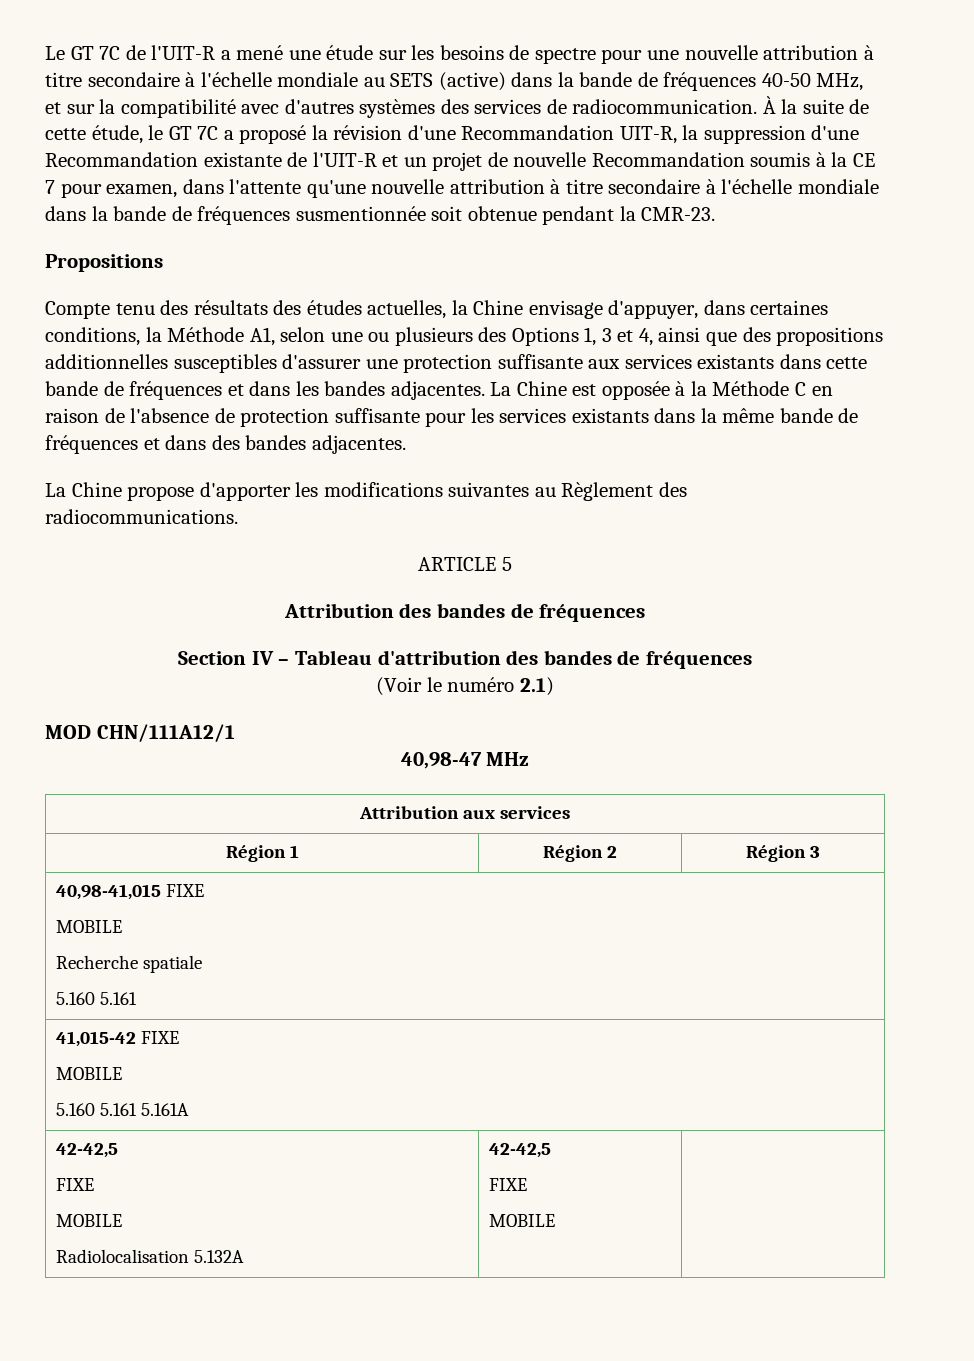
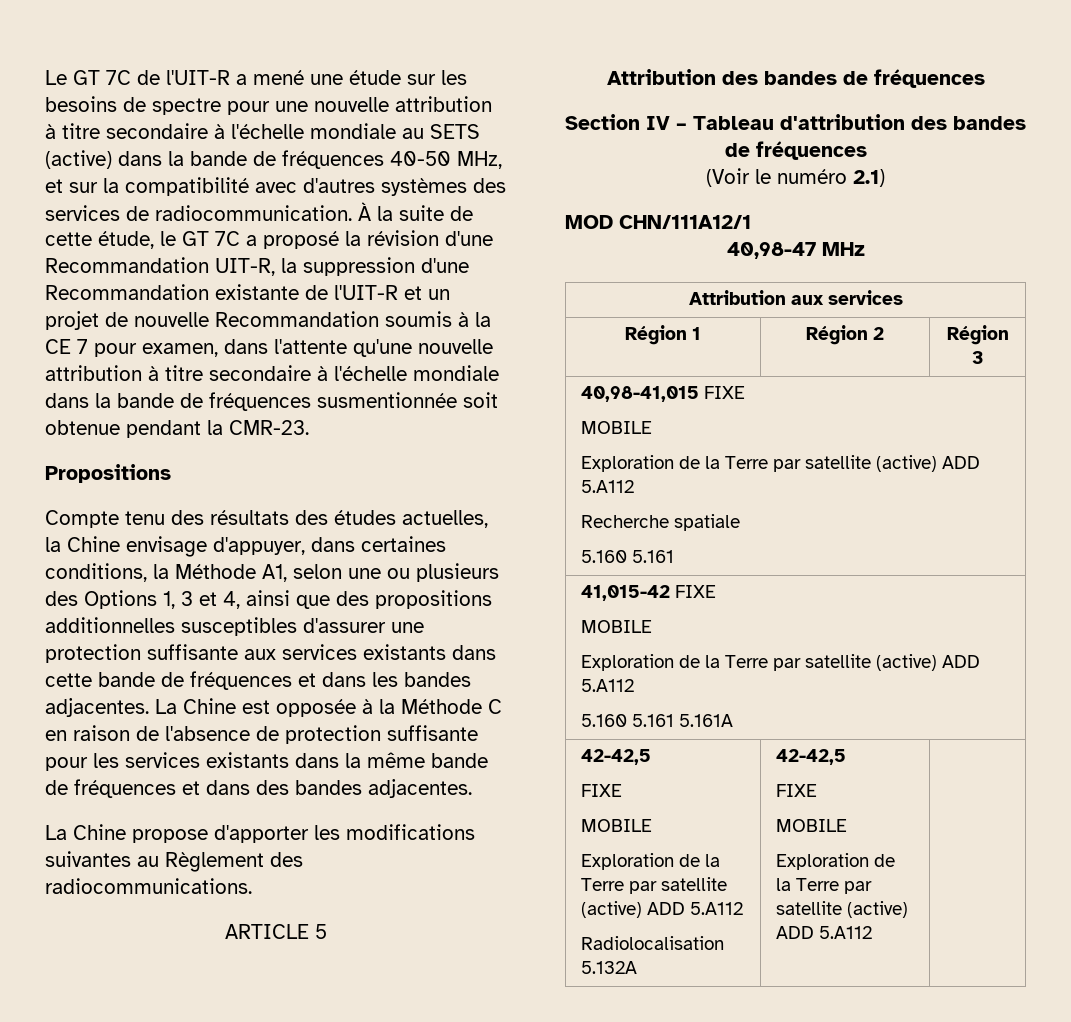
(123, 926) none -> [580,455,980,472] [580,480,634,493] // Exploration de la Terre par satellite (active) ADD 5.A112
(123, 1073) none -> [580,654,980,671] [580,679,634,692] // Exploration de la Terre par satellite (active) ADD 5.A112
(123, 1220) none -> [580,853,720,870] [580,877,727,894] [580,901,743,918] // Exploration de la Terre par satellite (active) ADD 5.A112
(556, 1220) none -> [775,853,895,870] [775,878,872,894] [775,901,908,918] [775,926,872,939] // Exploration de la Terre par satellite (active) ADD 5.A112

